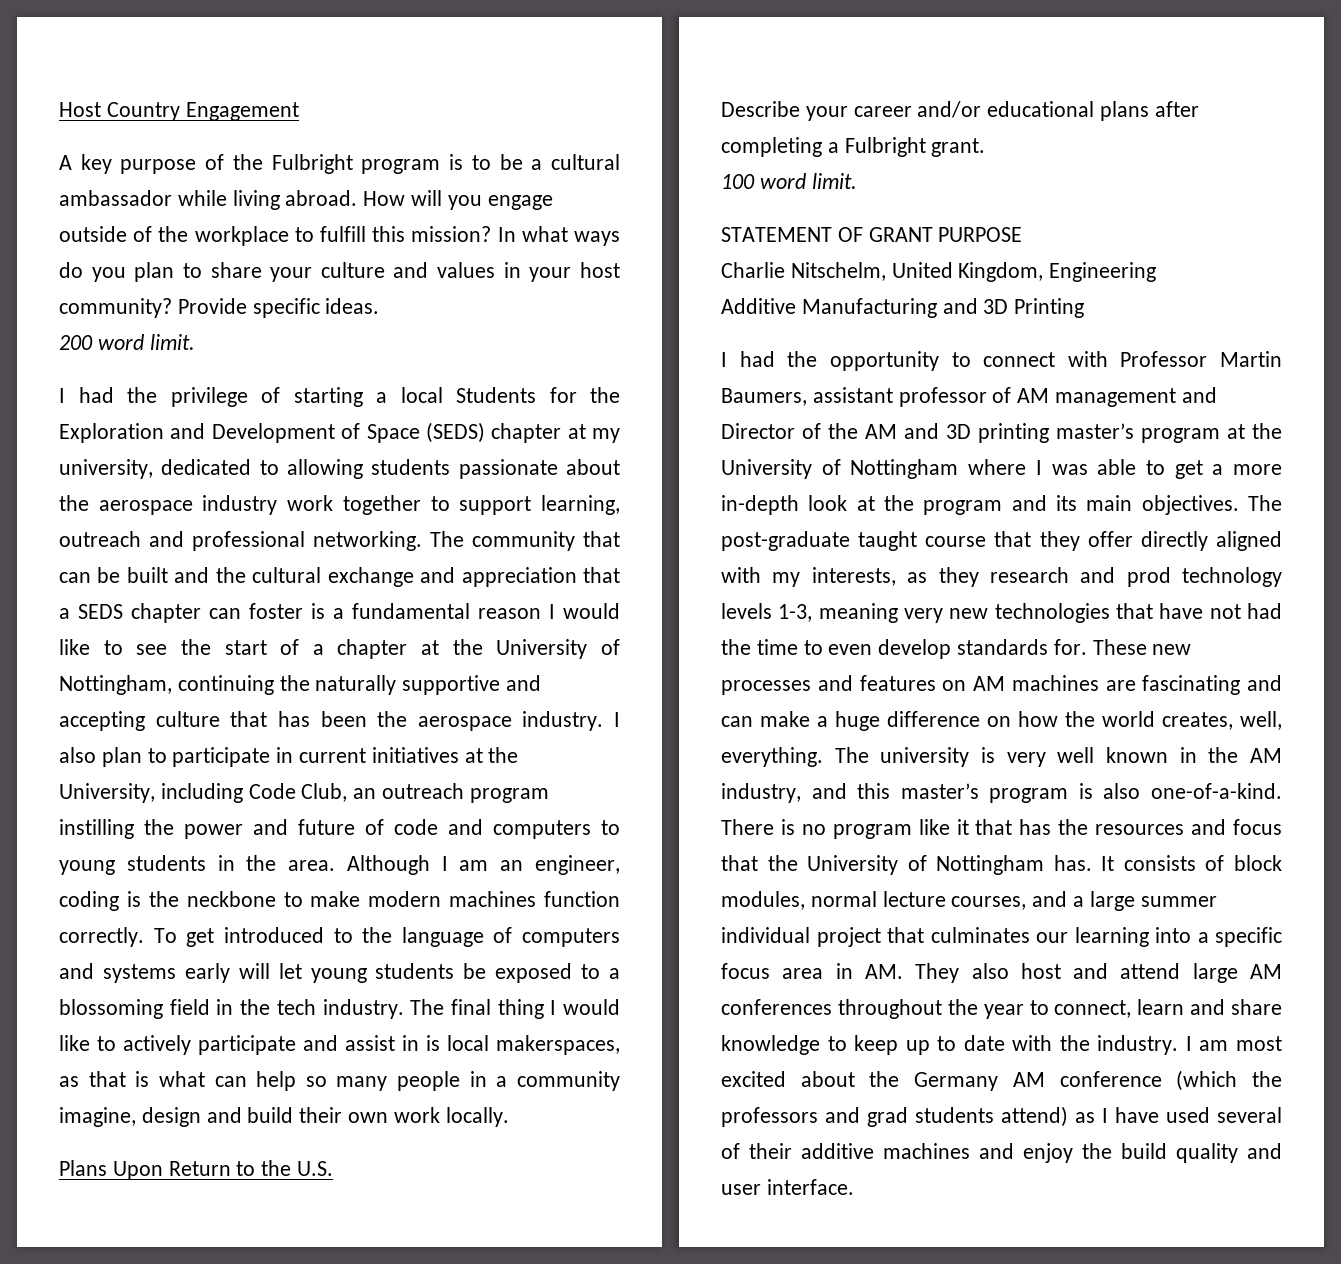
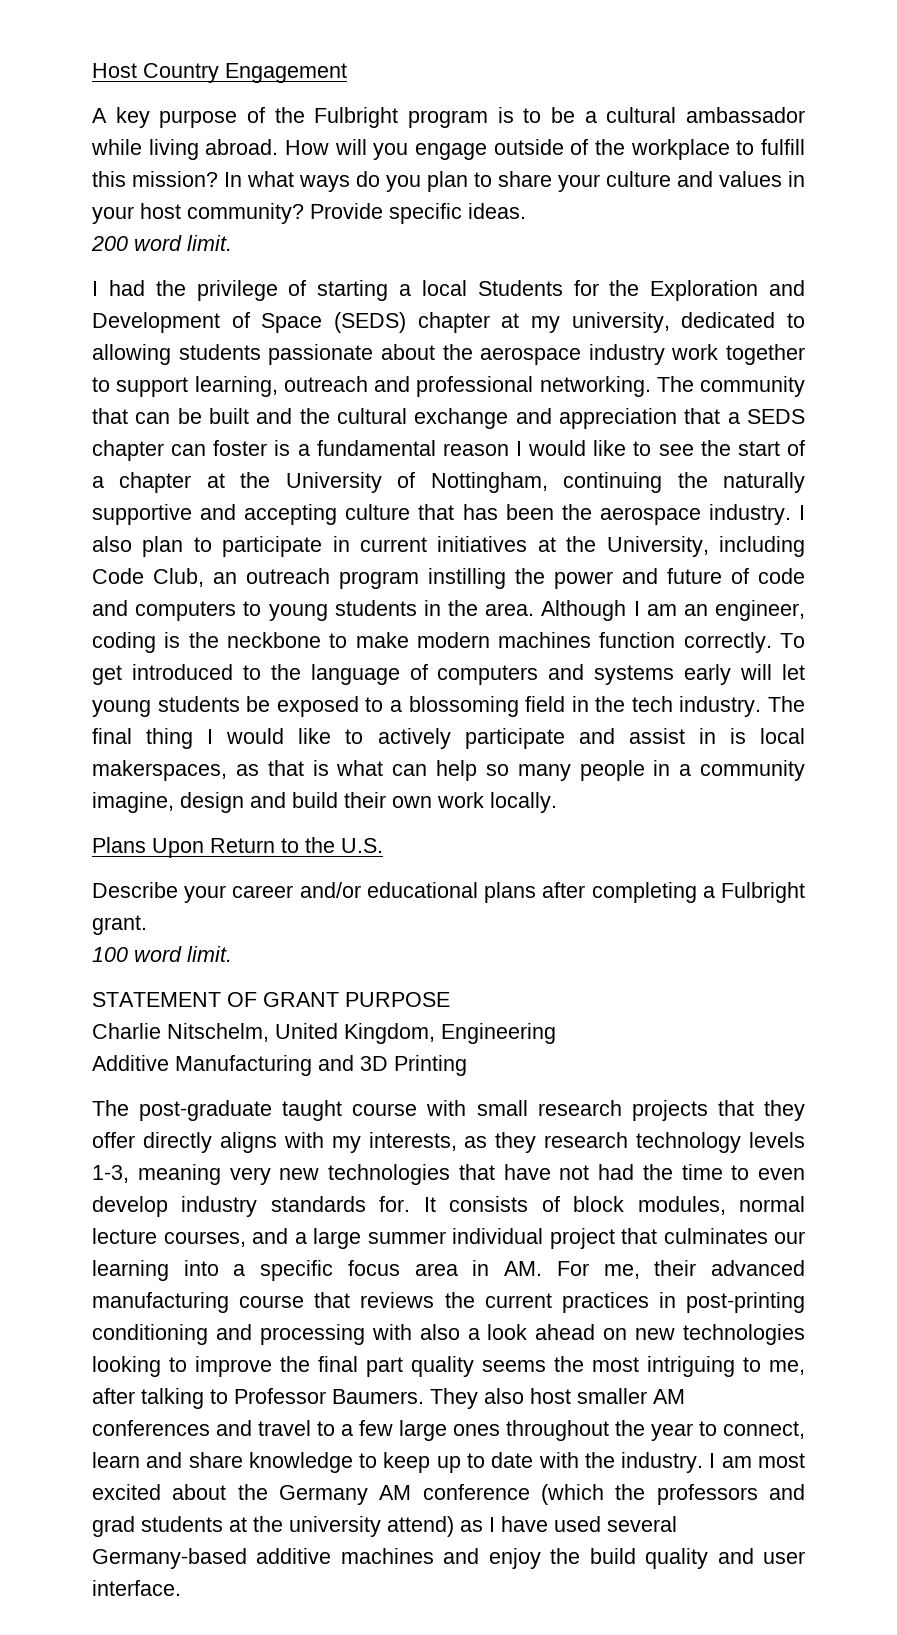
[721,351,1282,371] [721,387,1217,407] [721,423,1282,443] [721,459,1282,479] [721,495,1282,515] [721,531,987,551] I had the opportunity to connect with Professor Martin Baumers, assistant professor of AM management and Director of the AM and 3D printing master’s program at the University of Nottingham where I was able to get a more in-depth look at the program and its main objectives. The post-graduate taught course -> [92,1100,708,1121] The post-graduate taught course with small research projects
[1216,531,1282,551] aligned -> [219,1132,277,1153] aligns
[1080,567,1171,587] and prod -> (629, 1140) none
(952, 649) none -> [181,1196,258,1217] industry
[1092,639,1192,655] [721,675,1282,695] [721,711,1282,731] [721,747,1282,767] [721,783,1282,803] [721,819,1282,839] [721,855,1092,875] These new processes and features on AM machines are fascinating and can make a huge difference on how the world creates, well, everything. The university is very well known in the AM industry, and this master’s program is also one-of-a-kind. There is no program like it that has the resources and focus that the University of Nottingham has. -> (411, 1204) none
[915,963,1282,983] [721,999,832,1015] They also host and attend large AM conferences -> [556,1260,806,1279] [92,1292,805,1313] [92,1324,805,1345] [92,1356,805,1377] [92,1388,685,1409] [92,1420,500,1441] For me, their advanced manufacturing course that reviews the current practices in post-printing conditioning and processing with also a look ahead on new technologies looking to improve the final part quality seems the most intriguing to me, after talking to Professor Baumers. They also host smaller AM conferences and travel to a few large ones
(994, 1115) none -> [229,1516,381,1537] at the university
[721,1143,792,1159] of their -> [92,1548,247,1569] Germany-based

